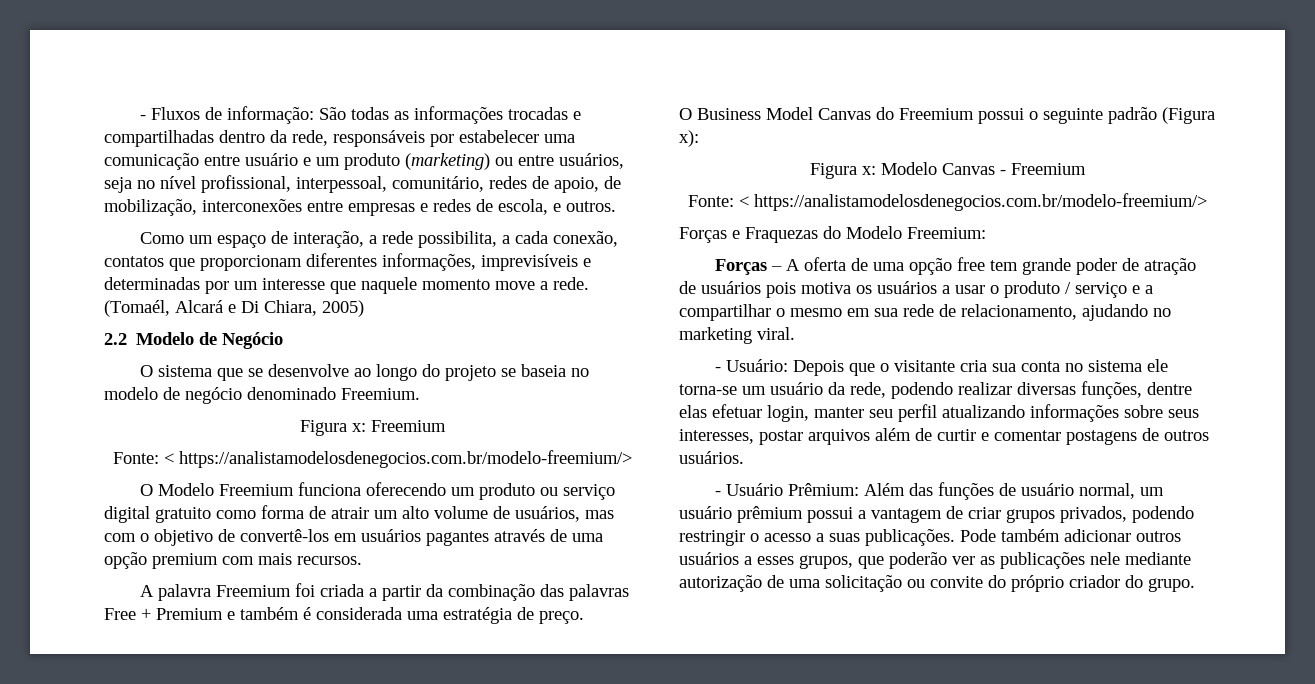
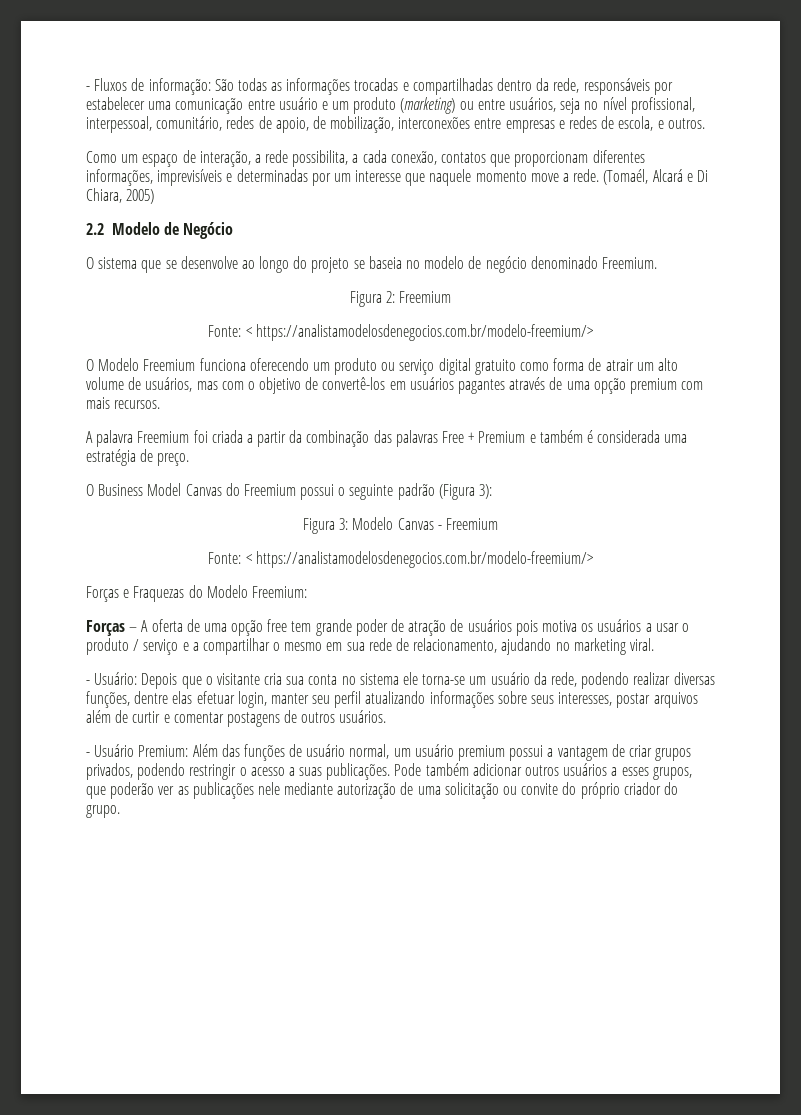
[352,423,366,432] x: -> [386,291,395,303] 2:
[679,130,699,147] [810,163,876,179] x): // Figura x: -> [479,484,493,499] [303,518,349,534] 3): // Figura 3:
[787,483,859,496] Prêmium: -> [138,745,189,757] Premium:
[737,506,803,523] prêmium -> [458,745,506,761] premium

